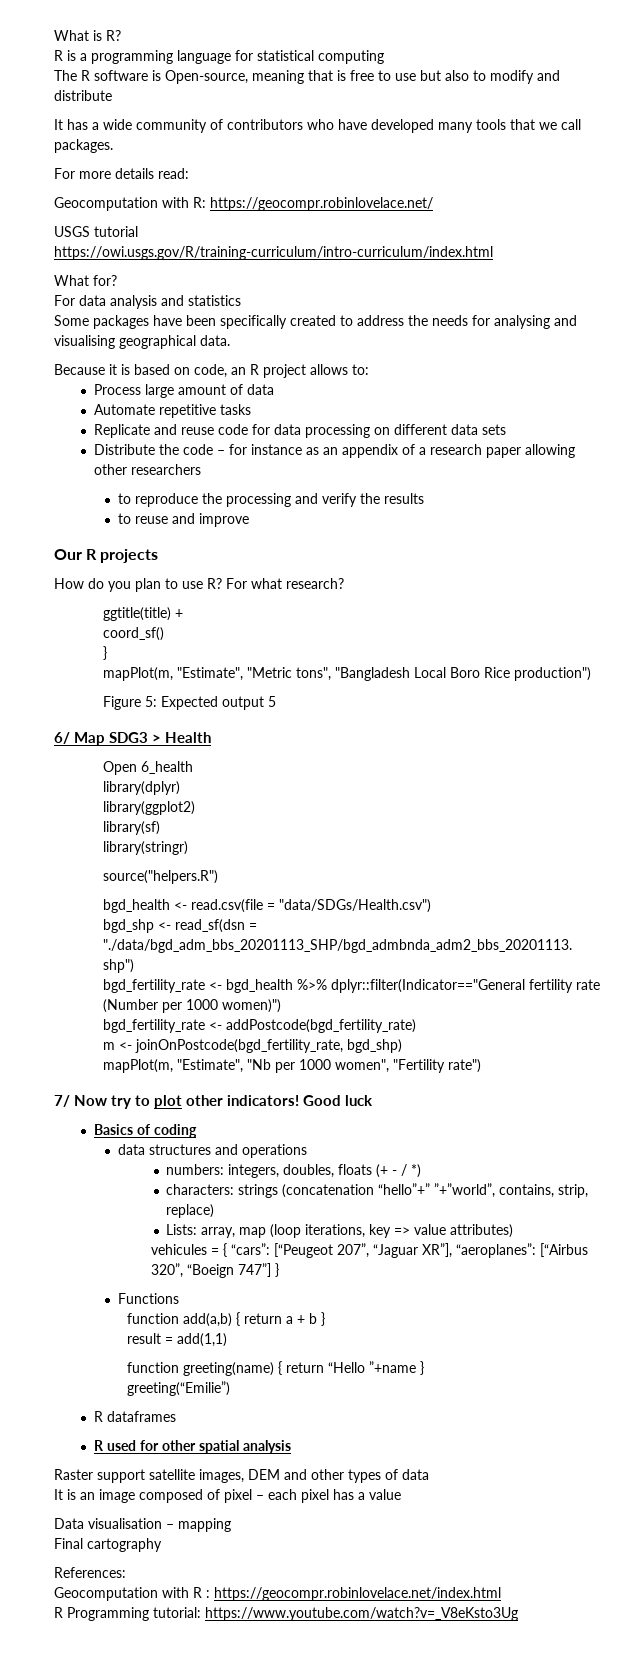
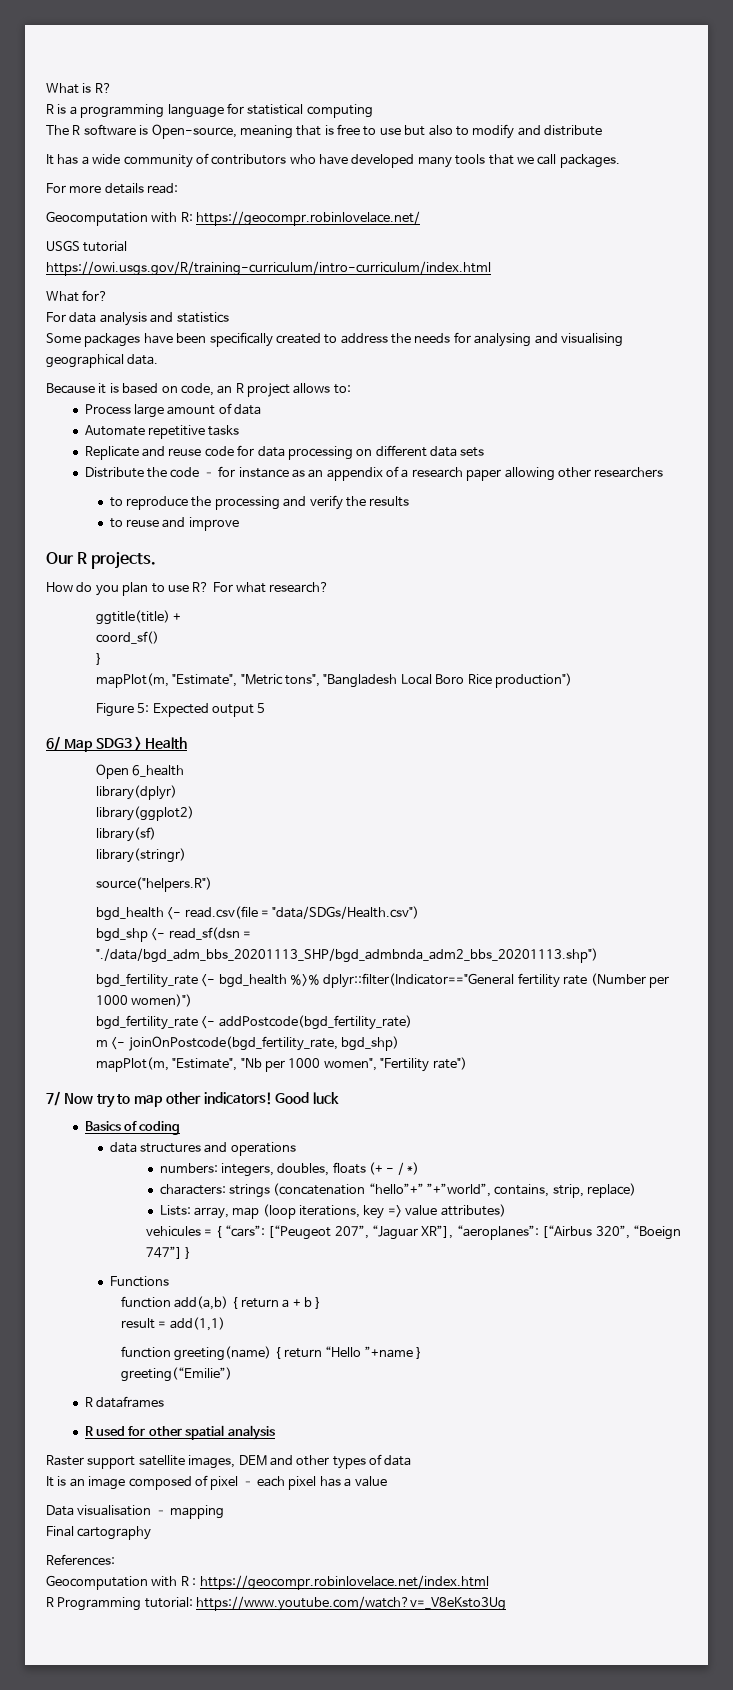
[100,549,159,563] projects -> [91,551,157,569] projects.
[154,1095,182,1109] plot -> [134,1095,164,1107] map

